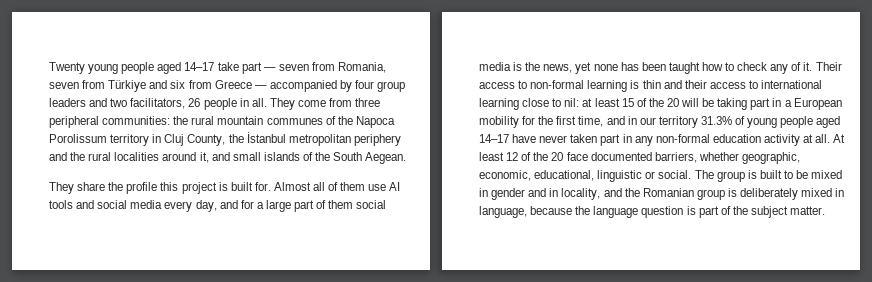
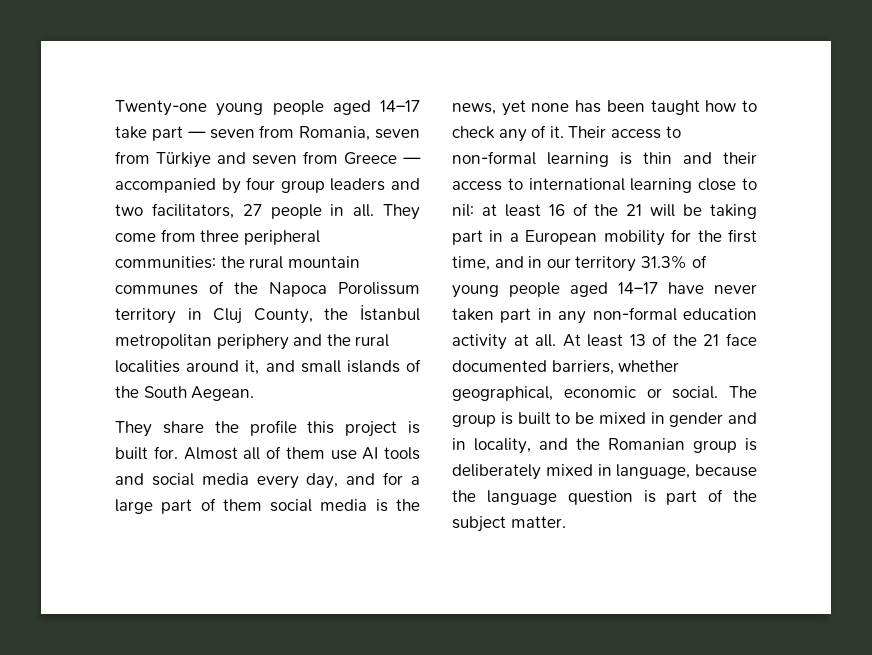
[49,62,85,74] Twenty -> [115,100,207,116] Twenty-one
[170,80,186,89] six -> [252,155,297,165] seven
[188,98,201,107] 26 -> [242,204,262,216] 27
[621,98,679,107] 15 of the 20 -> [548,203,643,216] 16 of the 21
[506,152,564,161] 12 of the 20 -> [629,333,720,346] 13 of the 21
[741,152,800,164] [479,170,643,182] geographic, economic, educational, linguistic -> [452,386,636,401] geographical, economic

